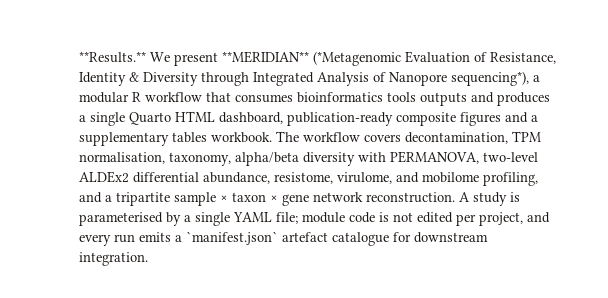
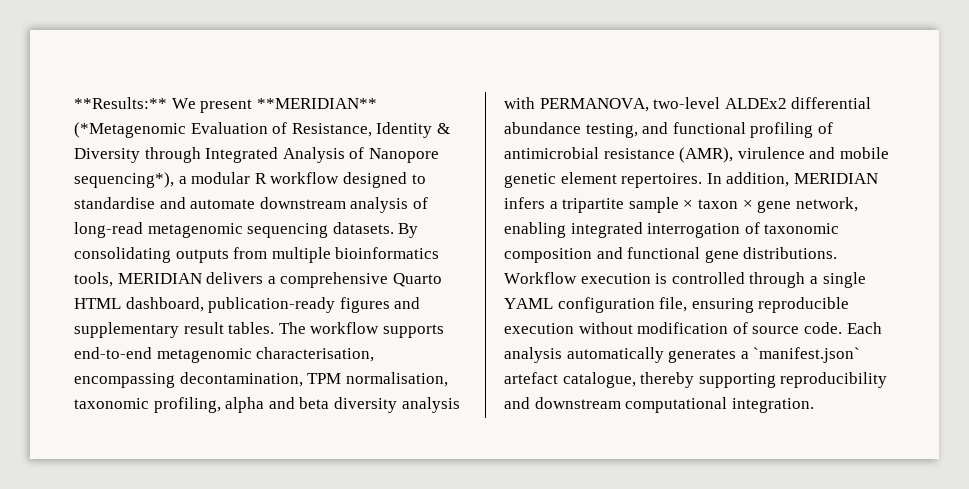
[79,51,146,63] **Results.** -> [74,97,167,109] **Results:**
[206,92,550,106] [79,112,125,126] that consumes bioinformatics tools outputs and produces a single -> [342,172,426,188] [74,197,428,213] [74,222,419,238] [74,247,440,263] [74,272,389,288] designed to standardise and automate downstream analysis of long-read metagenomic sequencing datasets. By consolidating outputs from multiple bioinformatics tools, MERIDIAN delivers a comprehensive
[396,112,456,126] composite -> (336, 305) none
[531,115,538,122] [79,131,541,146] [79,152,355,166] a supplementary tables workbook. The workflow covers decontamination, TPM normalisation, taxonomy, alpha/beta diversity -> [74,322,444,338] [74,347,375,363] [74,372,448,388] [74,397,460,413] supplementary result tables. The workflow supports end-to-end metagenomic characterisation, encompassing decontamination, TPM normalisation, taxonomic profiling, alpha and beta diversity analysis
[203,172,538,186] [79,192,102,203] abundance, resistome, virulome, and mobilome profiling, and -> [504,122,833,138] [504,147,889,163] [504,172,878,188] [504,197,545,209] abundance testing, and functional profiling of antimicrobial resistance (AMR), virulence and mobile genetic element repertoires. In addition, MERIDIAN infers
[313,192,520,206] [79,212,550,226] [79,231,488,246] network reconstruction. A study is parameterised by a single YAML file; module code is not edited per project, and every run emits a `manifest.json` artefact catalogue for downstream -> [795,197,858,212] [504,222,840,238] [504,247,838,263] [504,272,866,288] [504,297,850,313] [504,322,882,334] [504,347,861,363] [504,372,888,388] [504,397,728,413] network, enabling integrated interrogation of taxonomic composition and functional gene distributions. Workflow execution is controlled through a single YAML configuration file, ensuring reproducible execution without modification of source code. Each analysis automatically generates a `manifest.json` artefact catalogue, thereby supporting reproducibility and downstream computational

